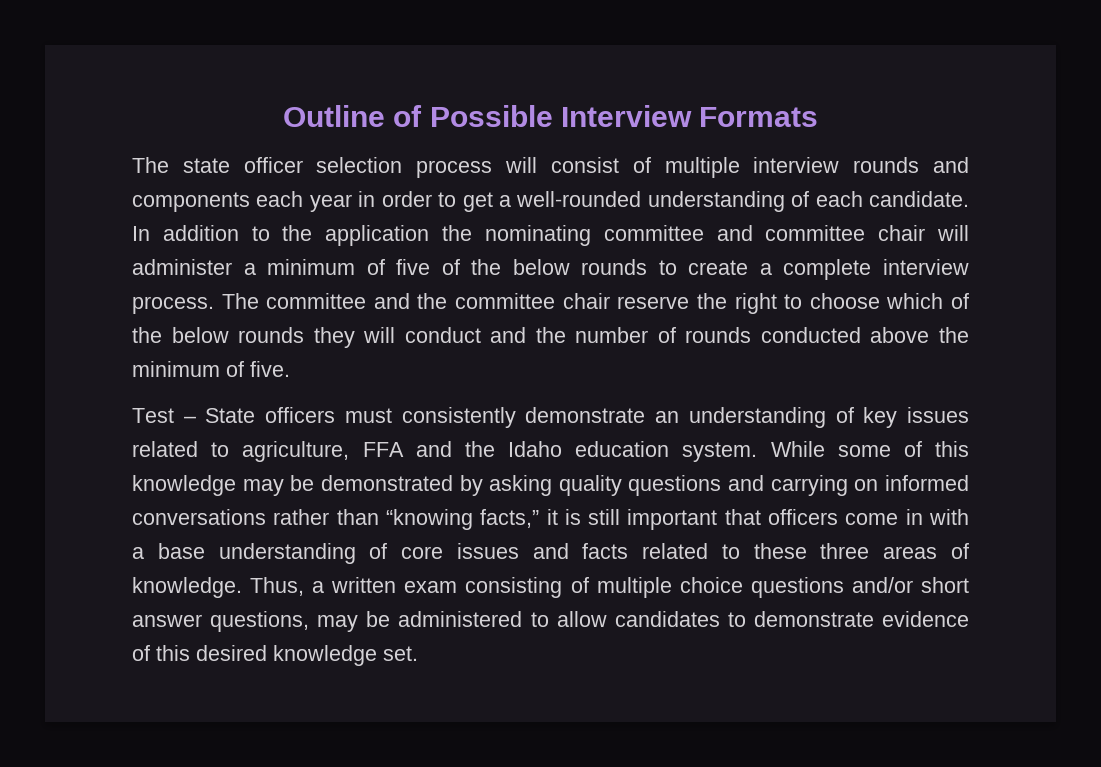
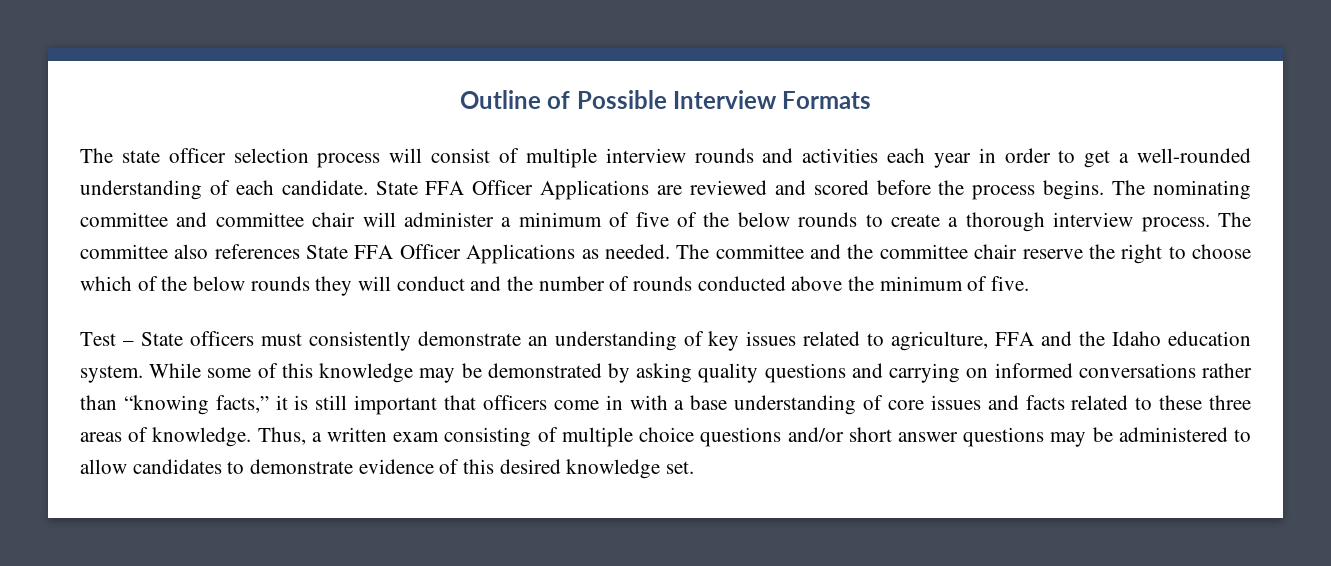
[132,192,250,212] components -> [802,148,879,163] activities
[132,225,473,246] In addition to the application the -> [375,180,1146,200] State FFA Officer Applications are reviewed and scored before the process begins. The
[783,259,872,280] complete -> [965,212,1045,232] thorough
(367, 301) none -> [174,244,804,264] also references State FFA Officer Applications as needed. The committee
[210,611,310,632] questions, -> [963,427,1045,447] questions

